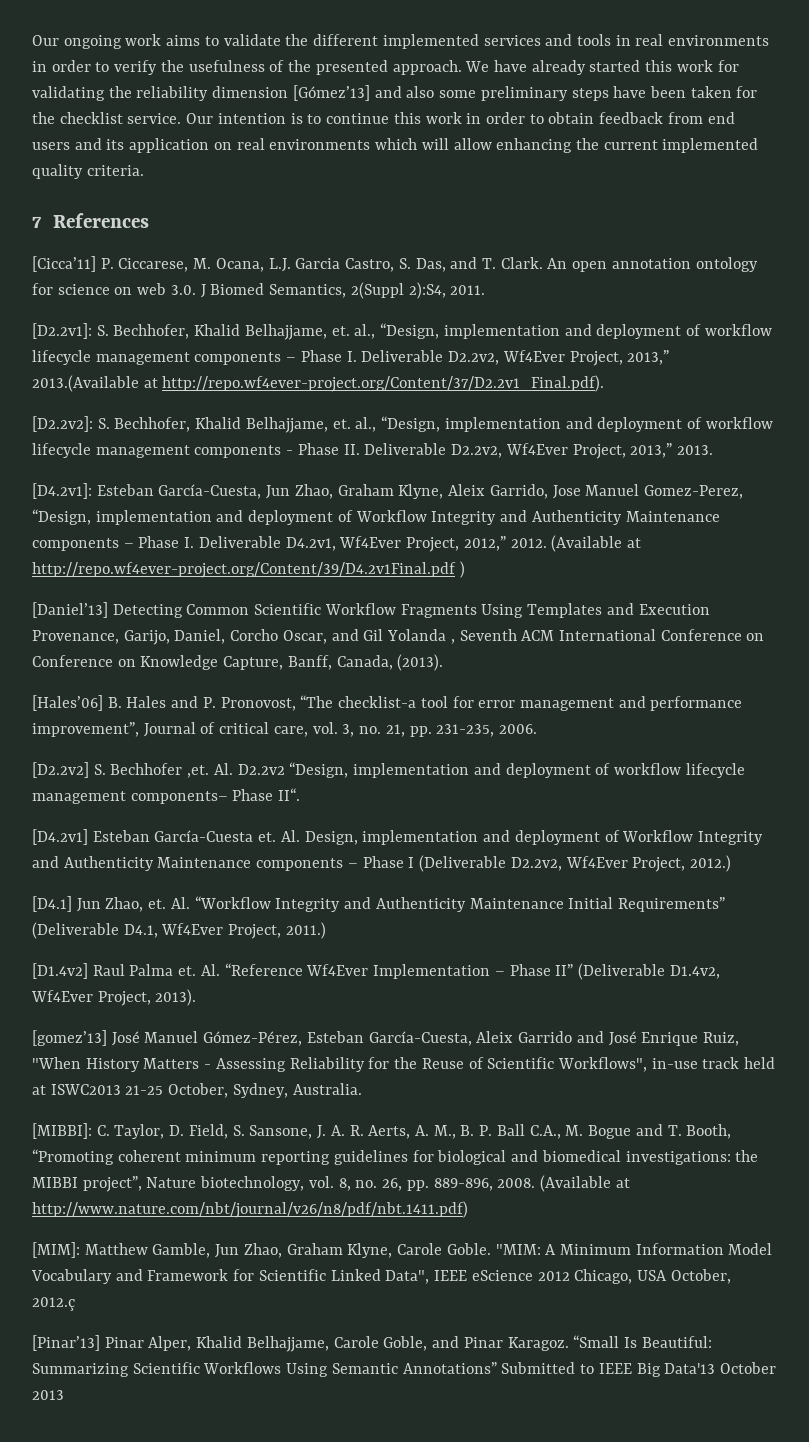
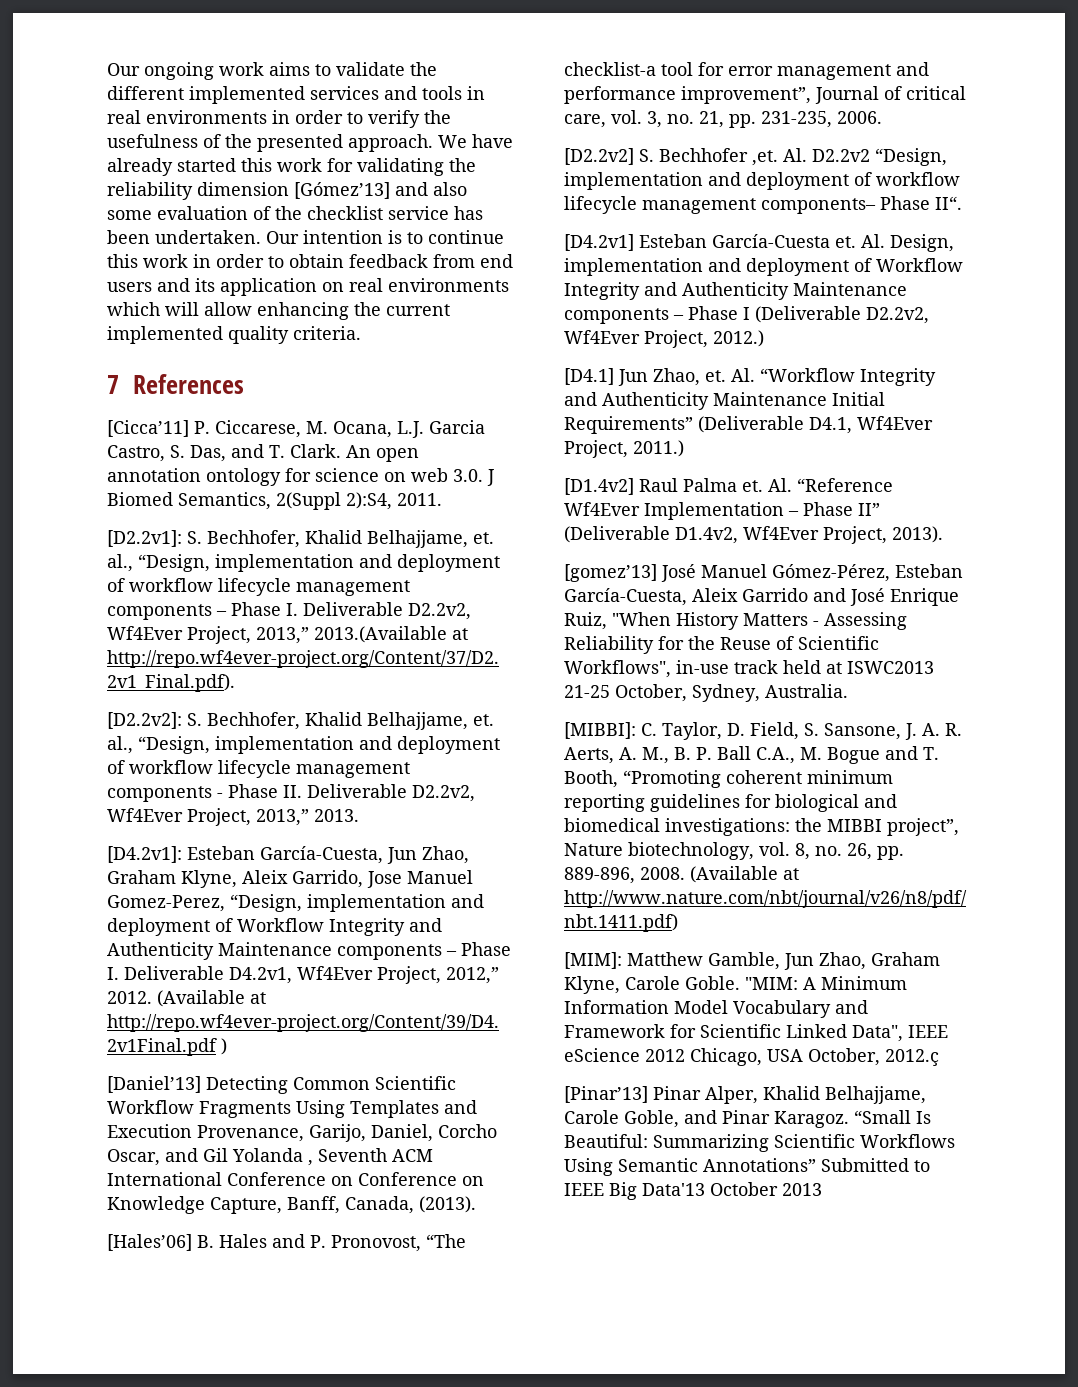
[480,86,758,101] [32,112,182,124] preliminary steps have been taken for the checklist service. -> [157,206,483,220] [107,230,261,244] evaluation of the checklist service has been undertaken.

